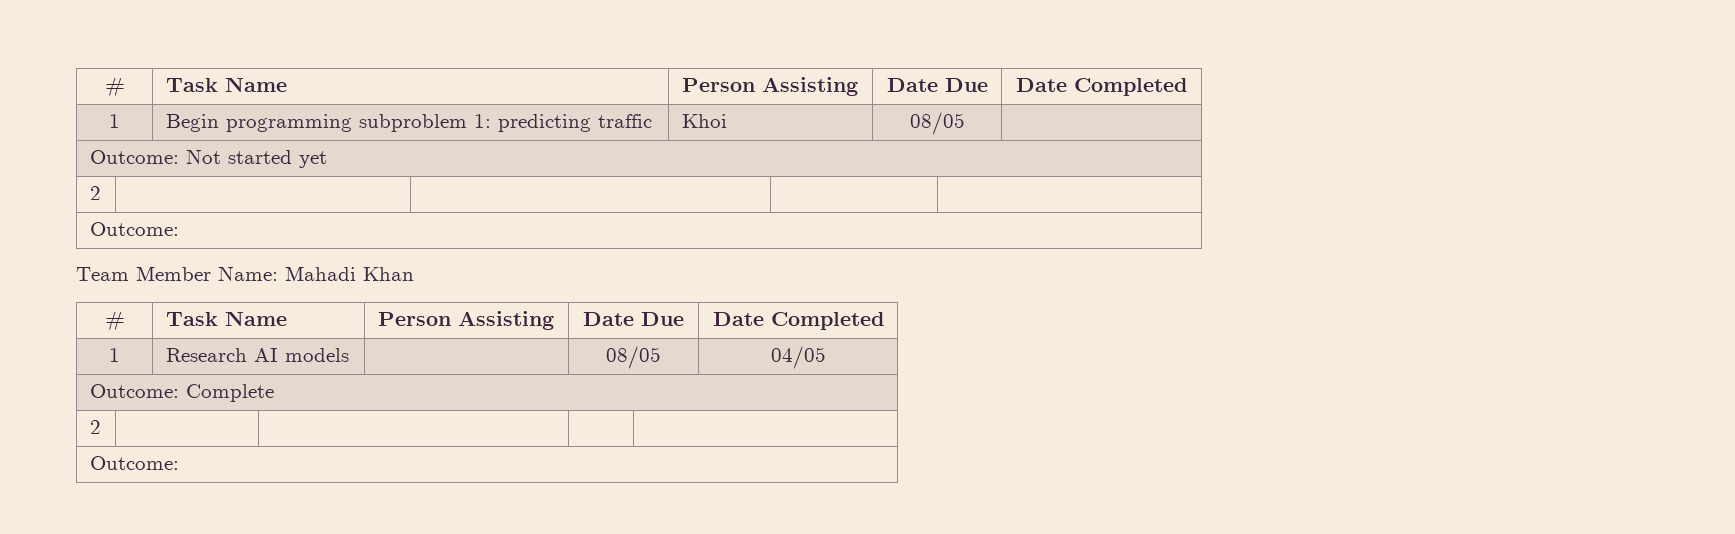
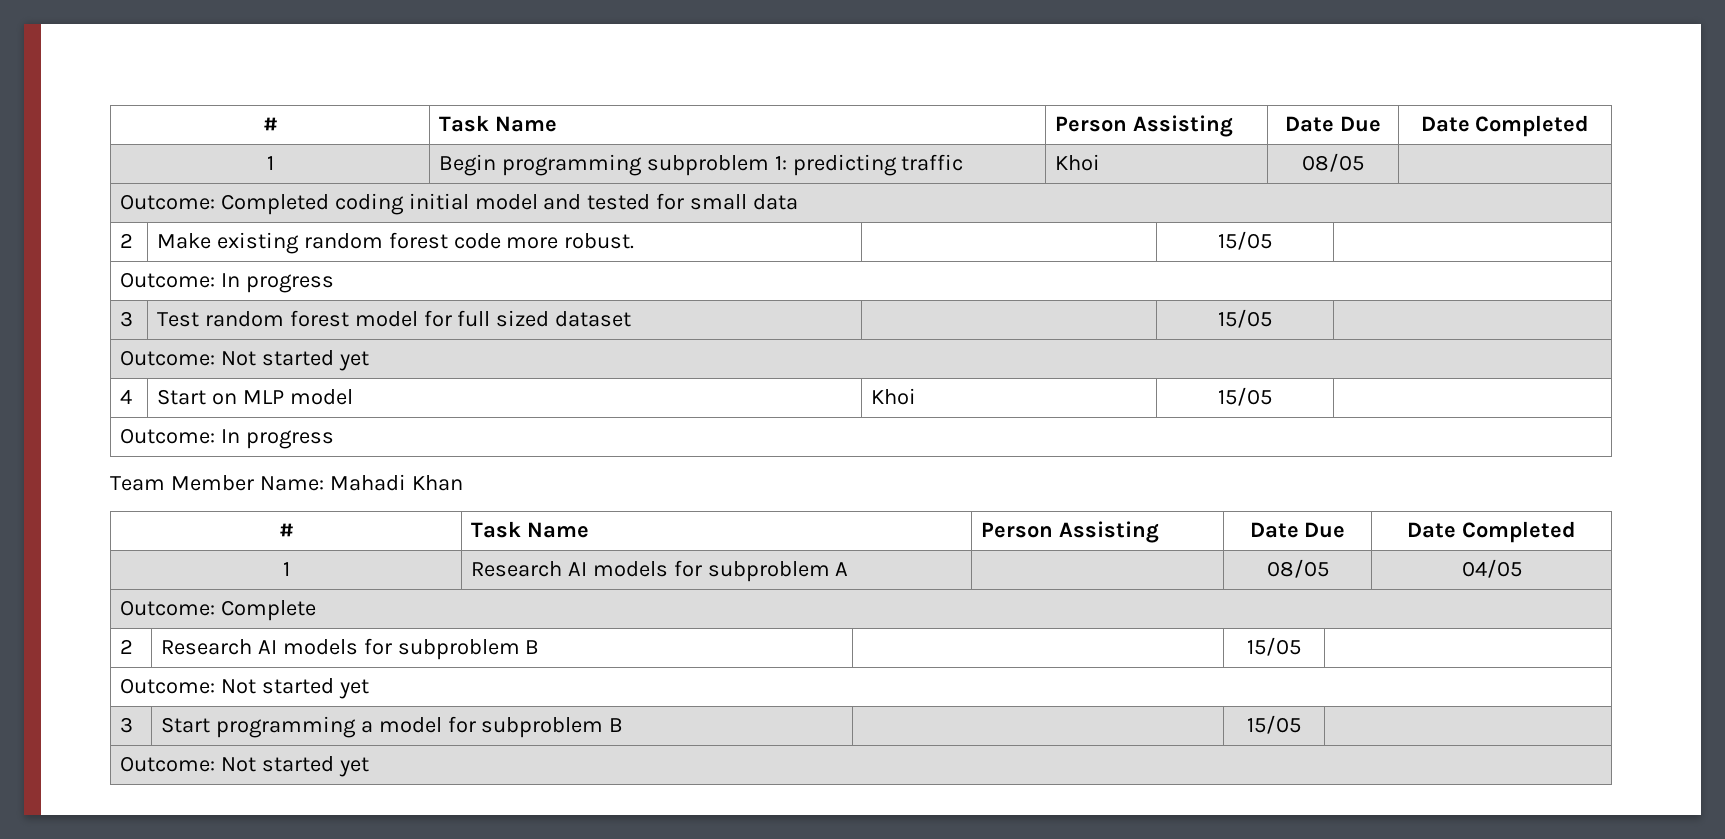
[185,149,327,168] [89,186,101,200] [89,222,179,236] Not started yet // 2 | | | | // Outcome: -> [220,193,799,215] [119,233,133,248] [156,232,635,254] [1218,231,1272,250] [119,272,334,293] [119,311,133,327] [156,310,632,327] [1218,309,1272,328] [119,350,369,371] [119,389,132,404] [156,389,353,405] [870,388,916,405] [1218,387,1272,406] [119,428,334,449] Completed coding initial model and tested for small data // 2 | Make existing random forest code more robust. | | 15/05 | // Outcome: In progress // 3 | Test random forest model for full sized dataset | | 15/05 | // Outcome: Not started yet // 4 | Start on MLP model | Khoi | 15/05 | // Outcome: In progress
(349, 355) none -> [673,560,849,582] for subproblem A
[89,456,179,470] | | | // Outcome: -> [160,638,540,660] [1247,637,1301,656] [119,678,369,699] [119,717,133,733] [160,716,624,738] [1247,715,1301,734] [119,756,369,777] Research AI models for subproblem B | | 15/05 | // Outcome: Not started yet // 3 | Start programming a model for subproblem B | | 15/05 | // Outcome: Not started yet

